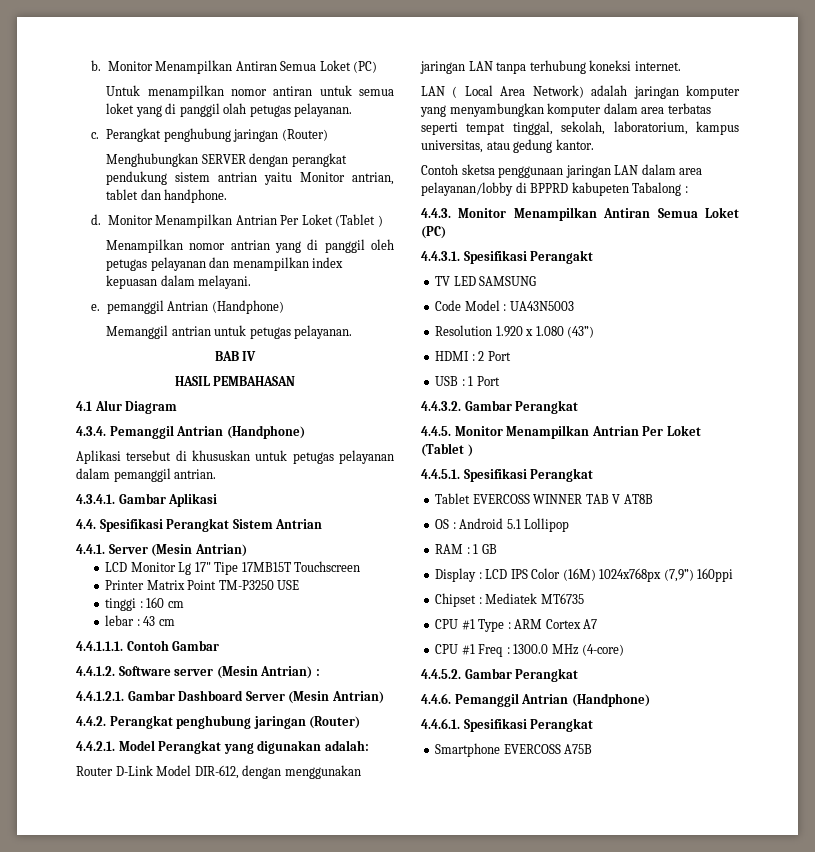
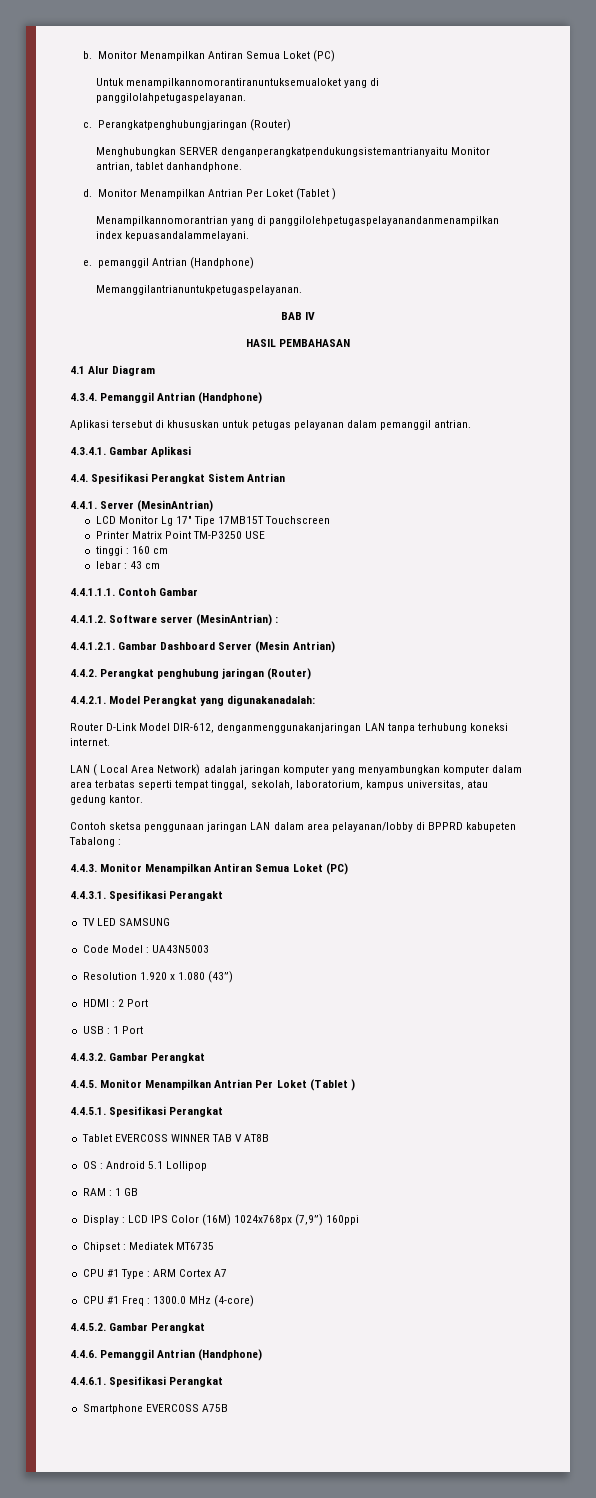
[147,85,394,99] [106,103,353,117] [91,128,328,142] [106,153,347,167] [106,171,293,185] menampilkan nomor antiran untuk semua loket yang di panggil olah petugas pelayanan. // c. Perangkat penghubung jaringan (Router) // Menghubungkan SERVER dengan perangkat pendukung sistem antrian yaitu -> [126,78,380,88] [96,93,247,103] [83,119,291,131] [96,147,449,157] menampilkannomorantiranuntuksemualoket yang di panggilolahpetugaspelayanan. // c. Perangkatpenghubungjaringan (Router) // Menghubungkan SERVER denganperangkatpendukungsistemantrianyaitu
[140,189,228,203] dan handphone. -> [166,162,243,172] danhandphone.
[106,239,394,253] [106,257,344,271] [106,275,252,289] Menampilkan nomor antrian yang di panggil oleh petugas pelayanan dan menampilkan index kepuasan dalam melayani. -> [96,216,500,226] [96,231,250,241] Menampilkannomorantrian yang di panggilolehpetugaspelayanandanmenampilkan index kepuasandalammelayani.
[106,325,353,339] Memanggil antrian untuk petugas pelayanan. -> [96,285,303,295] Memanggilantrianuntukpetugaspelayanan.
[151,544,247,557] (Mesin Antrian) -> [137,500,214,512] (MesinAntrian)
[216,666,313,679] (Mesin Antrian) -> [196,614,273,626] (MesinAntrian)
[257,740,369,754] digunakan adalah: -> [227,695,316,706] digunakanadalah:
[242,765,361,779] [420,61,465,74] dengan menggunakan jaringan -> [217,723,362,733] denganmenggunakanjaringan

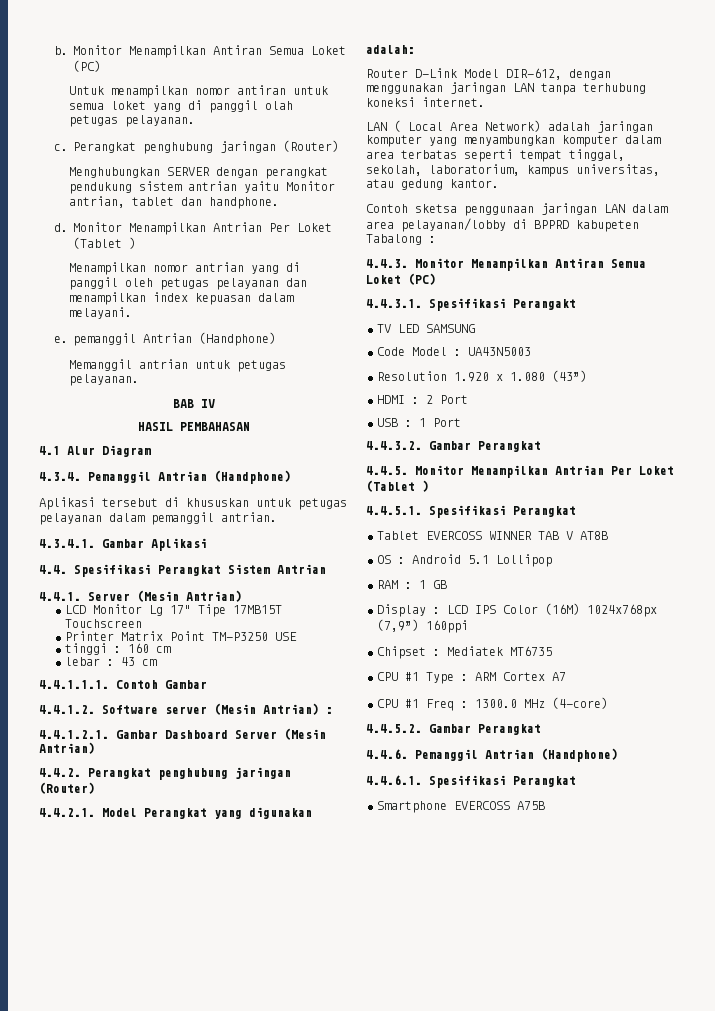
[126,78,380,88] [96,93,247,103] [83,119,291,131] [96,147,449,157] menampilkannomorantiranuntuksemualoket yang di panggilolahpetugaspelayanan. // c. Perangkatpenghubungjaringan (Router) // Menghubungkan SERVER denganperangkatpendukungsistemantrianyaitu -> [111,85,329,98] [69,100,294,113] [69,115,196,127] [54,140,340,154] [69,167,329,179] [69,181,280,194] menampilkan nomor antiran untuk semua loket yang di panggil olah petugas pelayanan. // c. Perangkat penghubung jaringan (Router) // Menghubungkan SERVER dengan perangkat pendukung sistem antrian yaitu
[166,162,243,172] danhandphone. -> [181,197,280,209] dan handphone.
[96,216,500,226] [96,231,250,241] Menampilkannomorantrian yang di panggilolehpetugaspelayanandanmenampilkan index kepuasandalammelayani. -> [69,262,301,275] [69,277,308,290] [69,292,295,305] [69,307,133,319] Menampilkan nomor antrian yang di panggil oleh petugas pelayanan dan menampilkan index kepuasan dalam melayani.
[96,285,303,295] Memanggilantrianuntukpetugaspelayanan. -> [69,359,287,372] [69,374,140,386] Memanggil antrian untuk petugas pelayanan.
[137,500,214,512] (MesinAntrian) -> [137,590,242,602] (Mesin Antrian)
[196,614,273,626] (MesinAntrian) -> [214,703,319,715] (Mesin Antrian)
[227,695,316,706] digunakanadalah: -> [249,807,312,819] [366,45,415,54] digunakan adalah:
[217,723,362,733] denganmenggunakanjaringan -> [569,69,611,80] [366,82,506,94] dengan menggunakan jaringan

